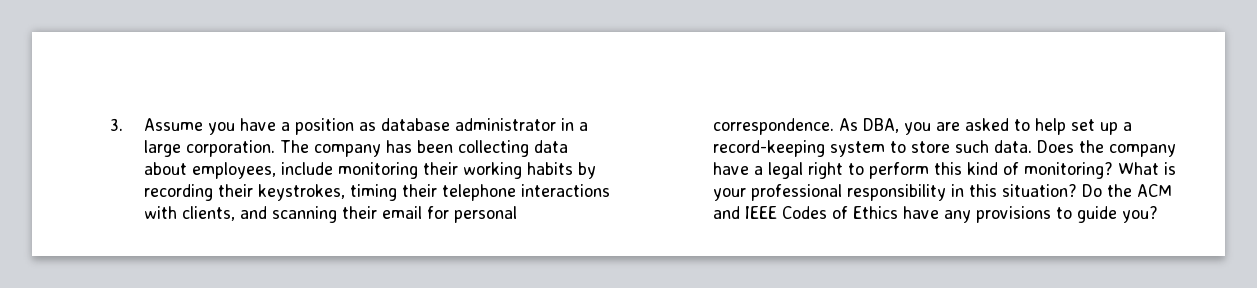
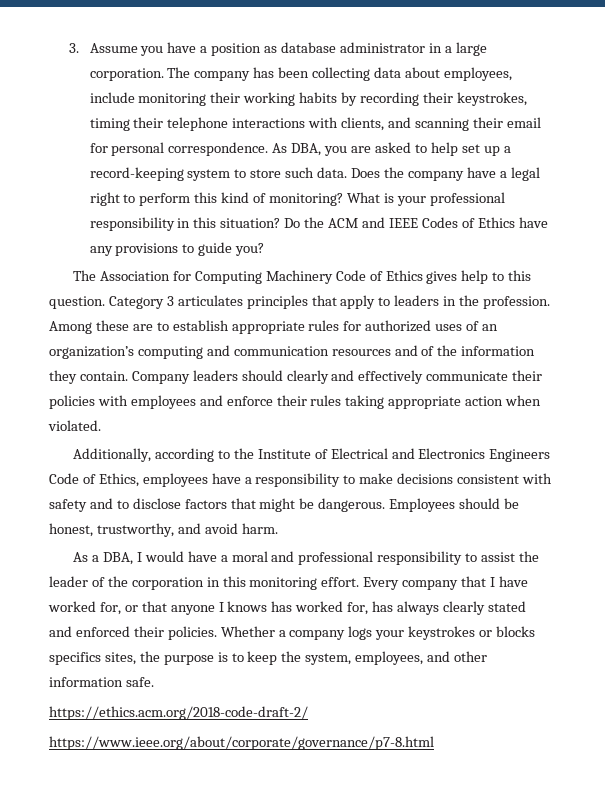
(1158, 214) none -> [73,270,532,284] [49,295,551,309] [49,320,499,334] [49,345,536,359] [49,370,543,384] [49,395,542,409] [48,420,101,431] [73,448,551,462] [49,473,553,487] [49,498,520,512] [49,523,278,537] [73,551,540,565] [49,576,528,590] [48,601,526,615] [49,626,536,640] [49,651,488,665] [49,677,154,687] [49,706,308,720] [49,736,434,750] // The Association for Computing Machinery Code of Ethics gives help to this question. Category 3 articulates principles that apply to leaders in the profession. Among these are to establish appropriate rules for authorized uses of an organization’s computing and communication resources and of the information they contain. Company leaders should clearly and effectively communicate their policies with employees and enforce their rules taking appropriate action when violated. // Additionally, according to the Institute of Electrical and Electronics Engineers Code of Ethics, employees have a responsibility to make decisions consistent with safety and to disclose factors that might be dangerous. Employees should be honest, trustworthy, and avoid harm. // As a DBA, I would have a moral and professional responsibility to assist the leader of the corporation in this monitoring effort. Every company that I have worked for, or that anyone I knows has worked for, has always clearly stated and enforced their policies. Whether a company logs your keystrokes or blocks specifics sites, the purpose is to keep the system, employees, and other information safe. // https://ethics.acm.org/2018-code-draft-2/ // https://www.ieee.org/about/corporate/governance/p7-8.html

